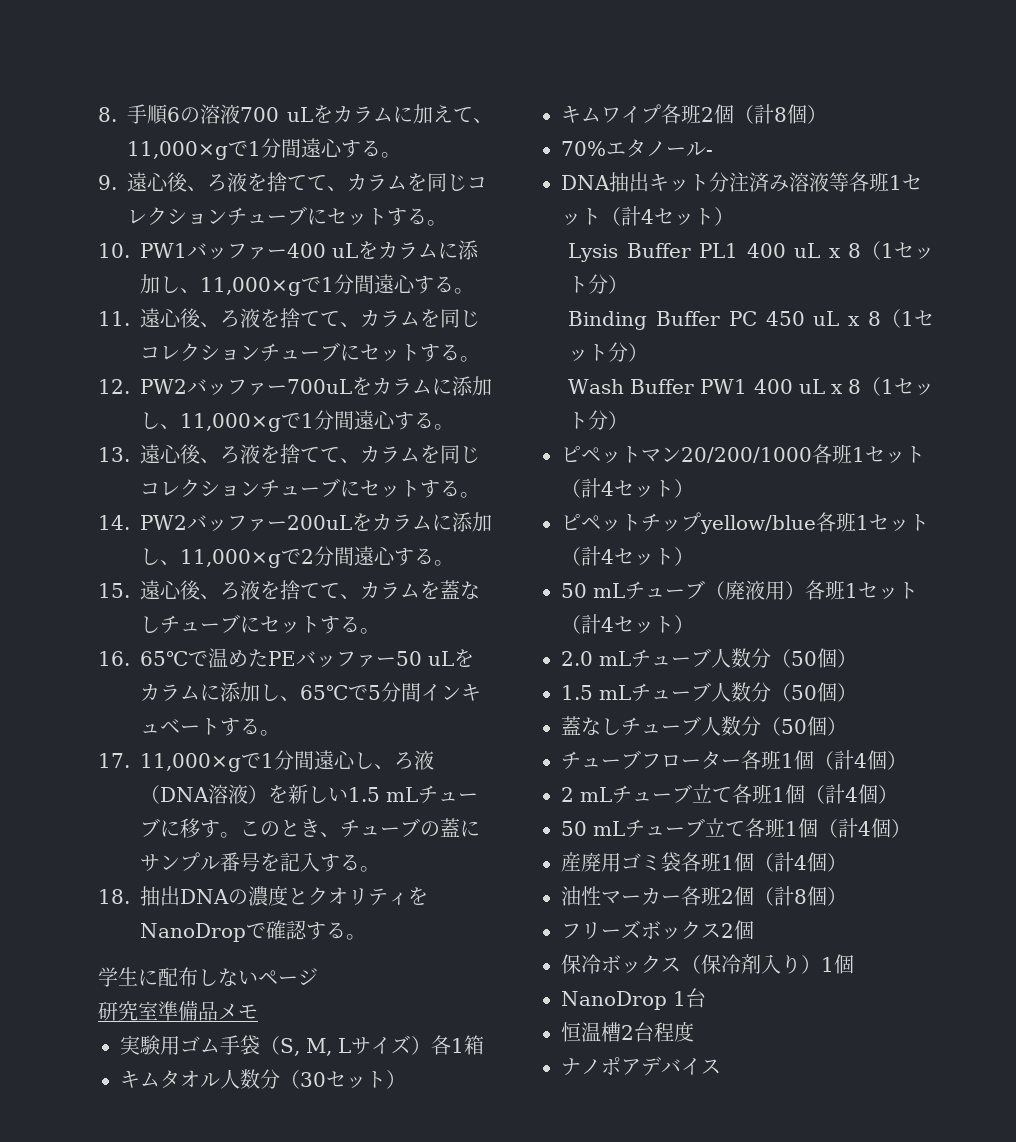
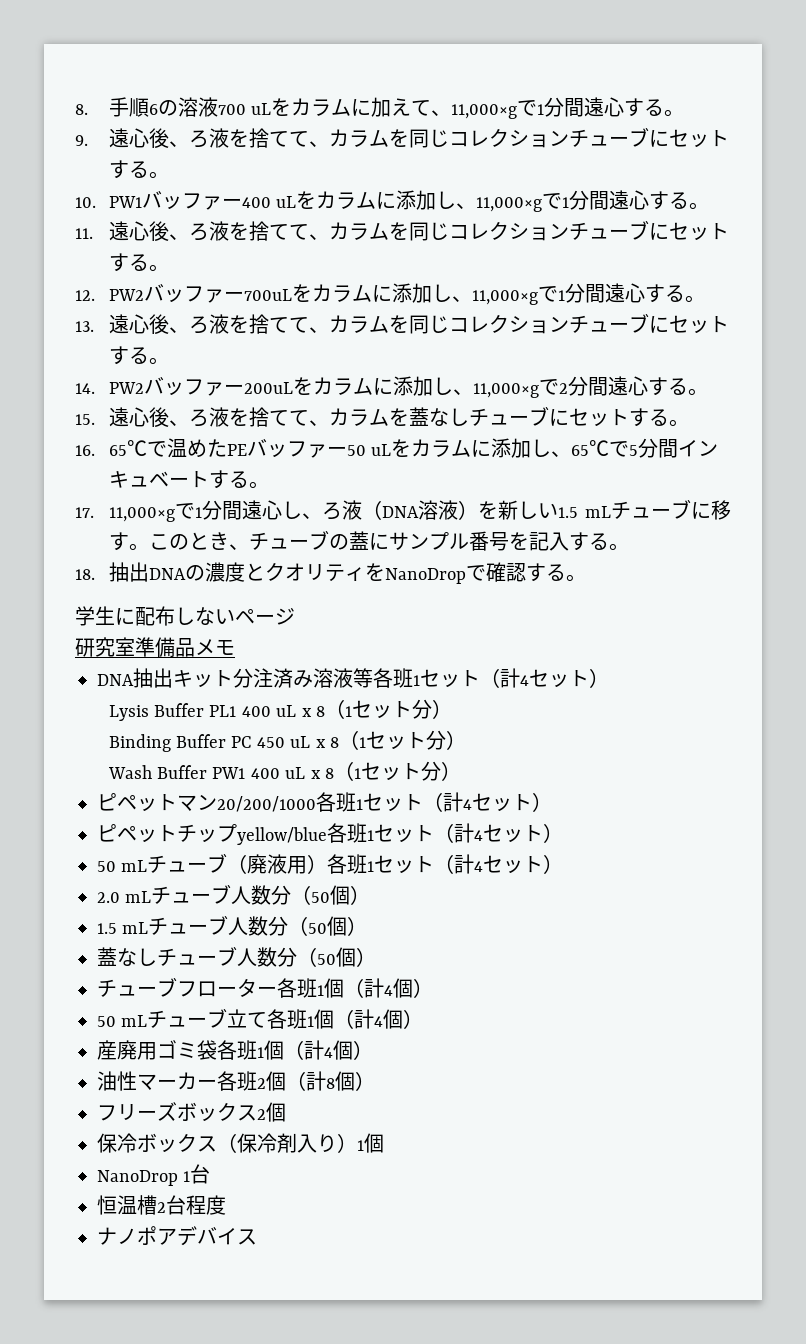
[120,1035,484,1056] [120,1069,406,1089] [561,104,827,124] [561,139,713,157] // 実験用ゴム手袋（S, M, Lサイズ）各1箱 // キムタオル人数分（30セット） // キムワイプ各班2個（計8個） // 70%エタノール- -> (235, 647) none
[561,784,898,804] // 2 mLチューブ立て各班1個（計4個） -> (433, 988) none

